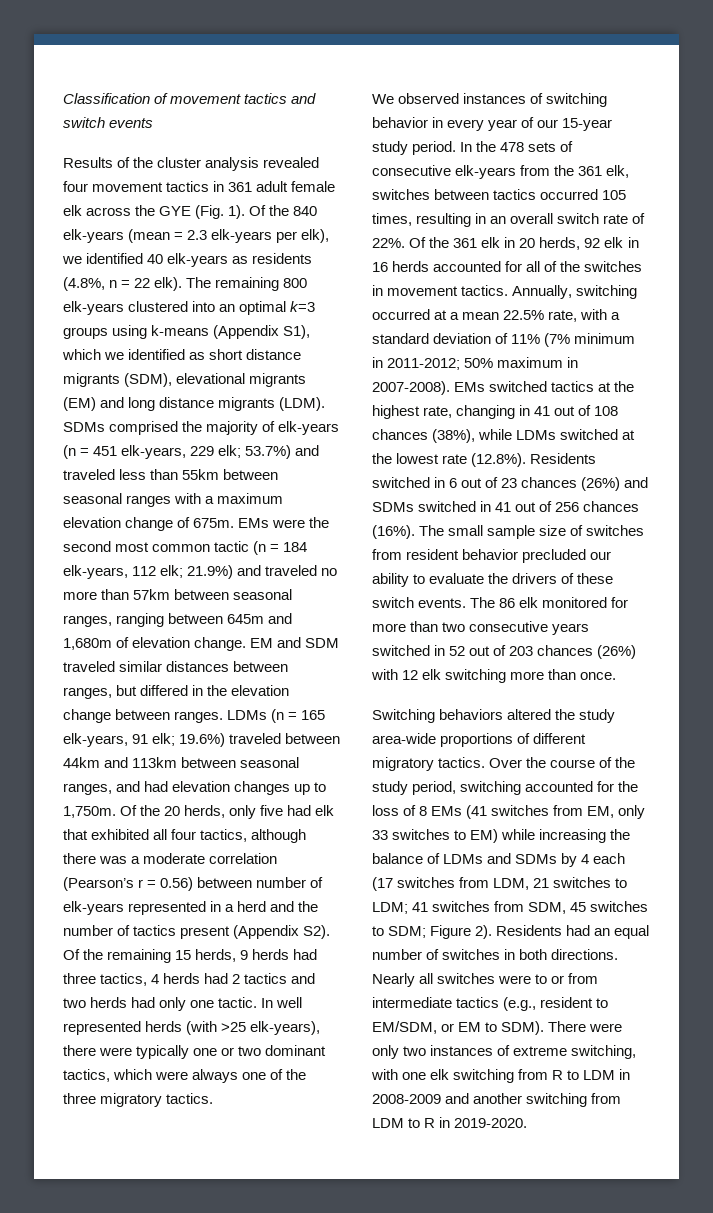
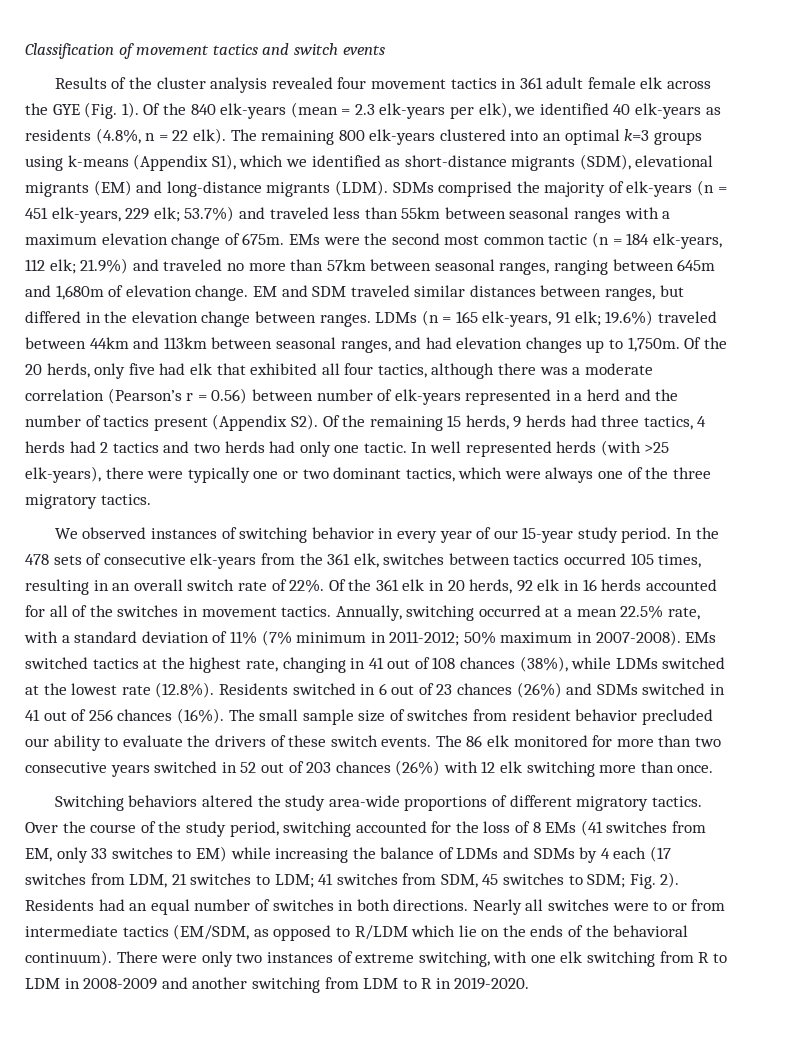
[209,349,302,360] short distance -> [404,155,507,167] short-distance
[128,397,215,411] long distance -> [166,181,262,197] long-distance
[430,925,472,939] Figure -> [629,874,656,889] Fig.
[503,997,609,1011] [372,1021,545,1035] (e.g., resident to EM/SDM, or EM to SDM). -> [173,924,689,941] [25,950,112,966] (EM/SDM, as opposed to R/LDM which lie on the ends of the behavioral continuum).

